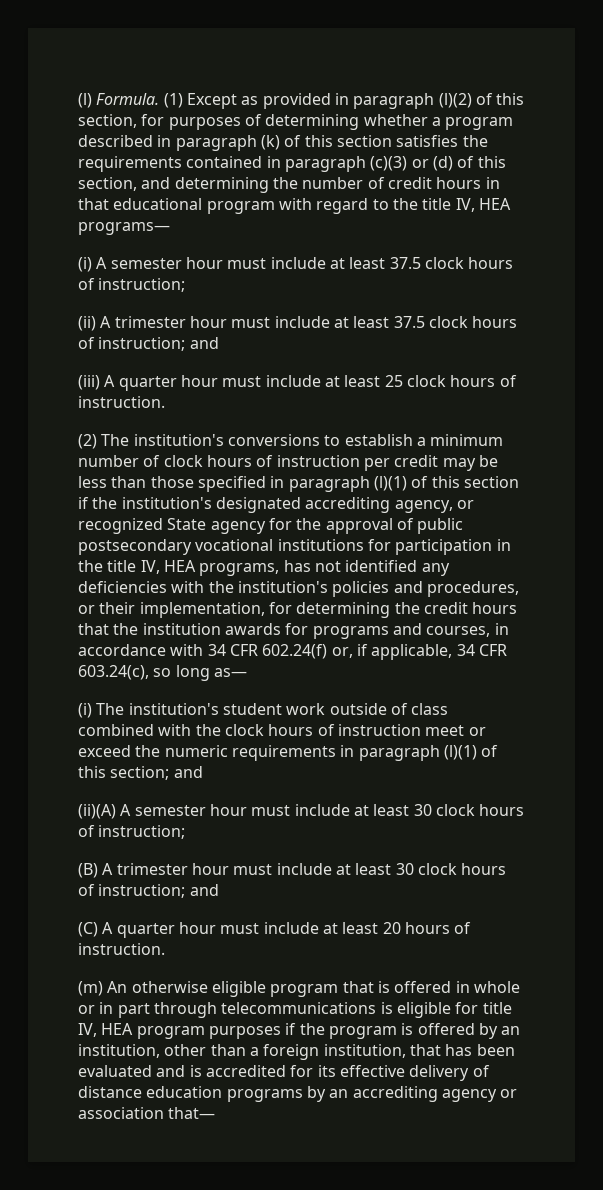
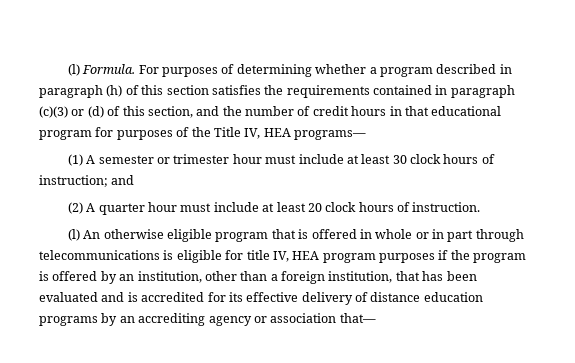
[163,93,525,109] [78,114,165,128] (1) Except as provided in paragraph (l)(2) of this section, for -> [138,65,159,74] For
[260,135,280,150] (k) -> [106,85,123,97] (h)
[174,177,269,193] determining -> (220, 111) none
[278,198,452,214] with regard to the title -> [95,127,241,140] for purposes of the Title
[78,257,514,272] [78,278,186,292] [78,316,518,331] [78,337,219,351] [78,375,517,391] [78,396,165,408] [78,434,504,449] [78,455,498,471] [78,476,519,492] [78,497,474,513] [78,518,464,534] [78,539,511,555] [78,560,450,576] [78,581,519,597] [78,602,518,618] [78,623,509,639] [78,644,507,660] [78,665,247,681] [78,703,449,718] [78,724,486,736] [78,745,499,761] [78,766,203,780] [78,804,525,819] [78,825,186,839] [78,863,114,878] (i) A semester hour must include at least 37.5 clock hours of instruction; // (ii) A trimester hour must include at least 37.5 clock hours of instruction; and // (iii) A quarter hour must include at least 25 clock hours of instruction. // (2) The institution's conversions to establish a minimum number of clock hours of instruction per credit may be less than those specified in paragraph (l)(1) of this section if the institution's designated accrediting agency, or recognized State agency for the approval of public postsecondary vocational institutions for participation in the title IV, HEA programs, has not identified any deficiencies with the institution's policies and procedures, or their implementation, for determining the credit hours that the institution awards for programs and courses, in accordance with 34 CFR 602.24(f) or, if applicable, 34 CFR 603.24(c), so long as— // (i) The institution's student work outside of class combined with the clock hours of instruction meet or exceed the numeric requirements in paragraph (l)(1) of this section; and // (ii)(A) A semester hour must include at least 30 clock hours of instruction; // (B) A -> [67,154,171,166] (1) A semester or
[78,922,98,937] (C) -> [67,202,83,214] (2)
[404,922,472,934] [78,943,165,955] [78,981,103,996] hours of instruction. // (m) -> [325,202,481,212] [67,229,80,241] clock hours of instruction. // (l)

